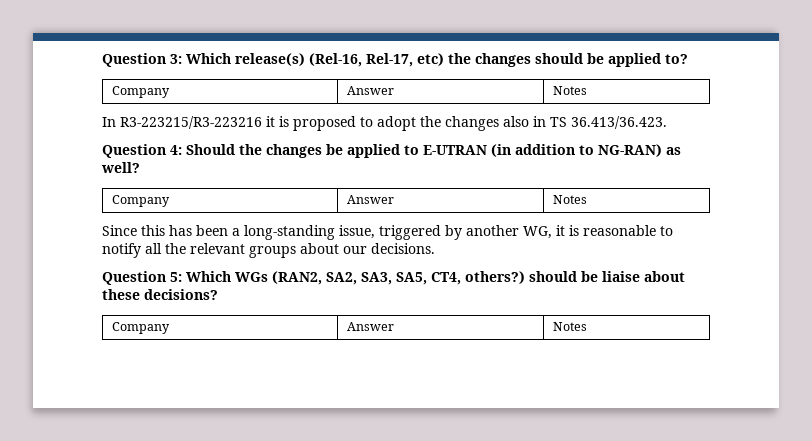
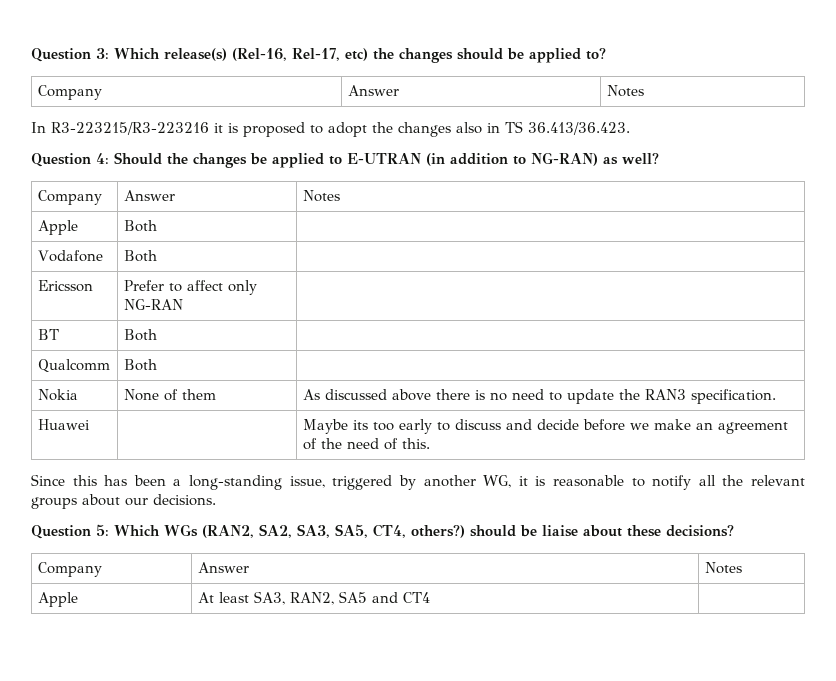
(587, 199) none -> [37,220,78,235] [123,220,157,232] [37,250,103,262] [123,250,157,262] [37,280,93,292] [123,280,257,295] [123,299,183,310] [37,329,59,340] [123,329,157,341] [37,359,110,373] [123,359,157,371] [37,389,78,401] [123,389,216,401] [302,389,776,404] [37,419,90,430] [302,419,788,434] [302,438,430,450] // Apple | Both | // Vodafone | Both | // Ericsson | Prefer to affect only NG-RAN | // BT | Both | // Qualcomm | Both | // Nokia | None of them | As discussed above there is no need to update the RAN3 specification. // Huawei | | Maybe its too early to discuss and decide before we make an agreement of the need of this.
(587, 326) none -> [37,592,78,607] [197,591,430,605] // Apple | At least SA3, RAN2, SA5 and CT4 |

